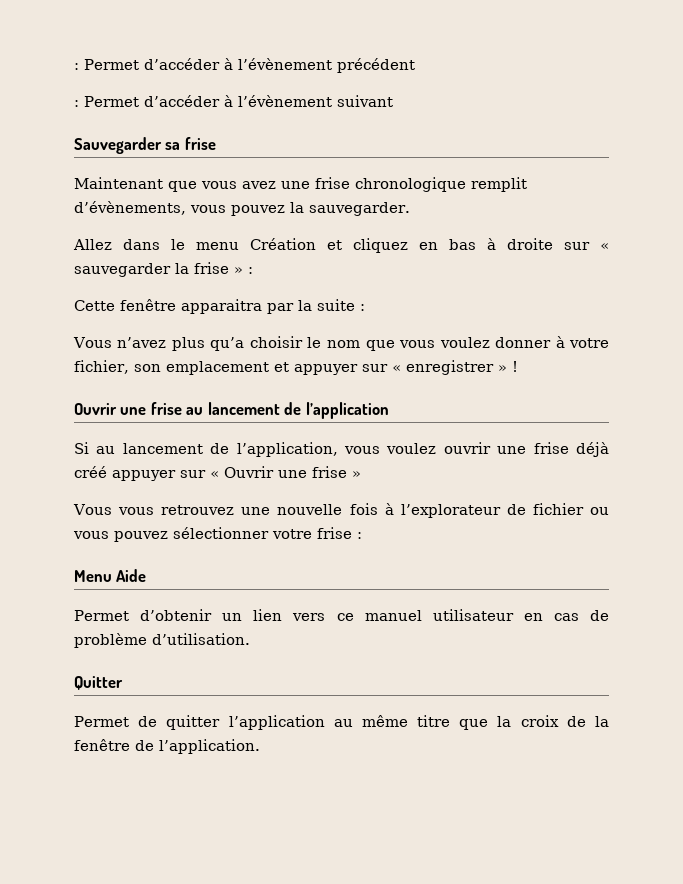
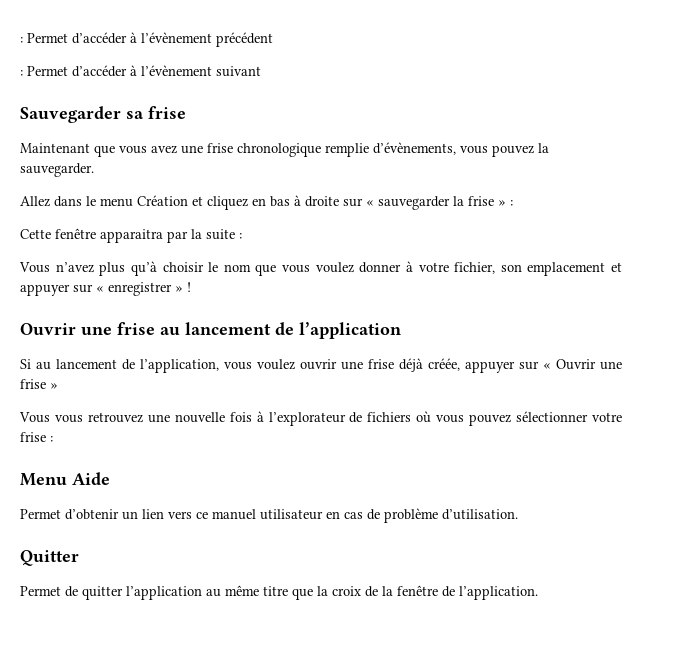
[471,177,527,192] remplit -> [325,143,369,157] remplie
[210,337,245,351] qu’a -> [130,261,157,276] qu’à
[74,466,107,478] créé -> [428,358,460,371] créée,
[532,503,609,515] fichier ou -> [367,411,432,423] fichiers où

